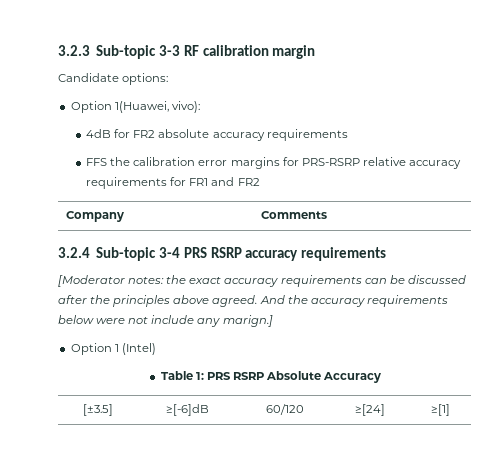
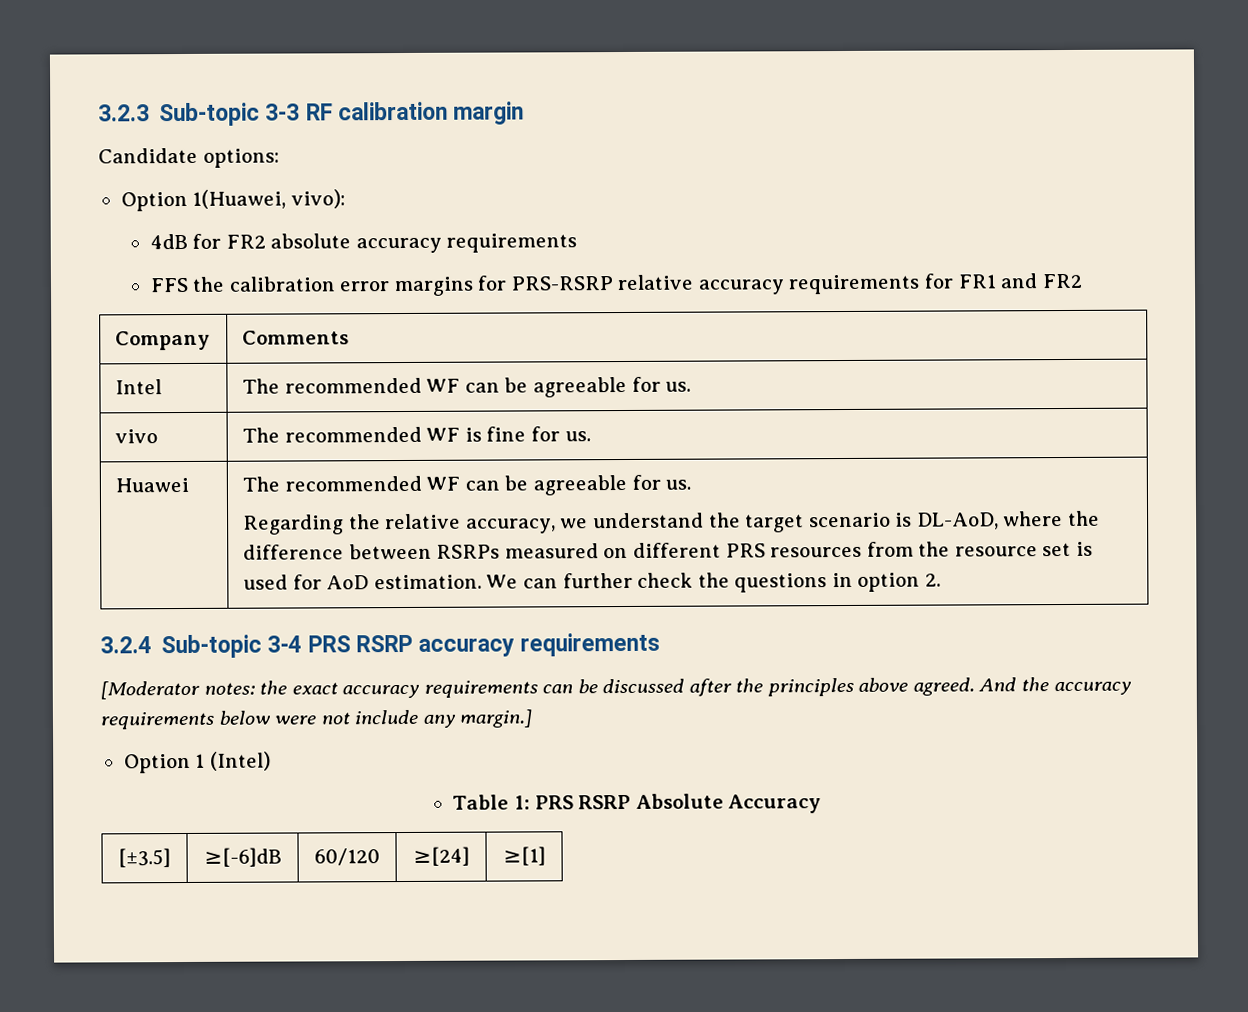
(327, 215) none -> [115,379,163,395] [242,376,692,398] [115,429,159,444] [242,426,591,443] [115,477,190,493] [242,474,692,496] [243,510,1100,535] [243,541,1093,560] [243,572,941,593] // Intel | The recommended WF can be agreeable for us. // vivo | The recommended WF is fine for us. // Huawei | The recommended WF can be agreeable for us. // Regarding the relative accuracy, we understand the target scenario is DL-AoD, where the difference between RSRPs measured on different PRS resources from the resource set is used for AoD estimation. We can further check the questions in option 2.
[222,315,273,327] marign.] -> [459,709,534,728] margin.]

